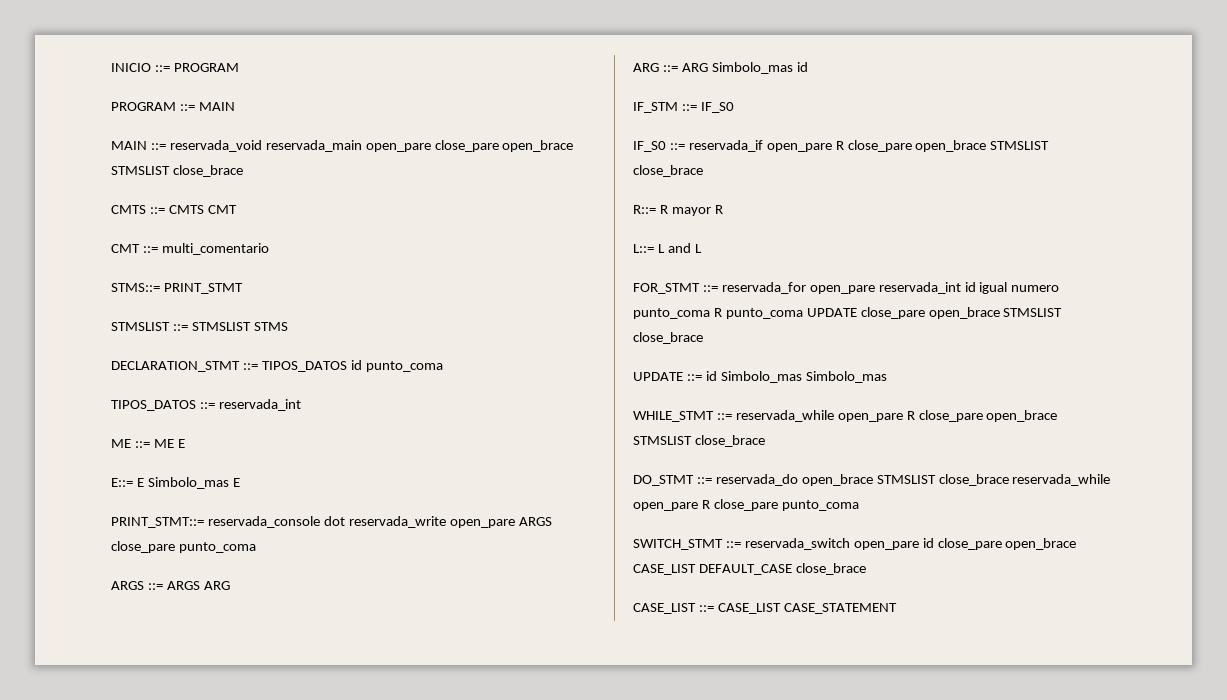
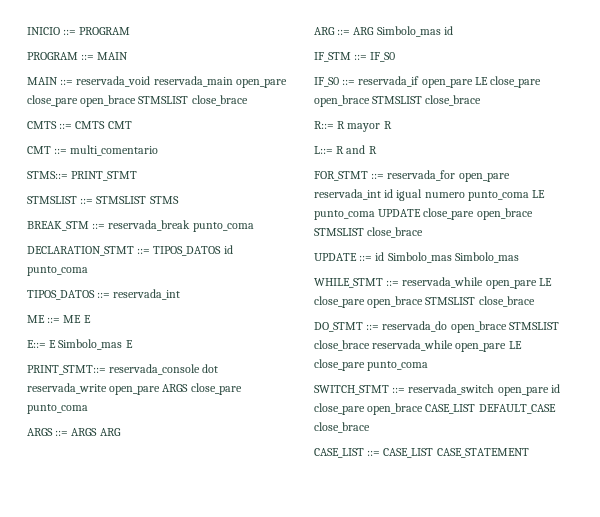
(288, 326) none -> [27,220,254,232] // BREAK_STM ::= reservada_break punto_coma
[835,141,844,150] R -> [474,77,488,85] LE
[657,243,702,253] L and L -> [336,145,377,154] R and R
[713,308,722,317] R -> [532,190,546,198] LE
[906,411,915,420] R -> [538,278,552,286] LE
[701,500,710,509] R -> [508,341,522,349] LE

